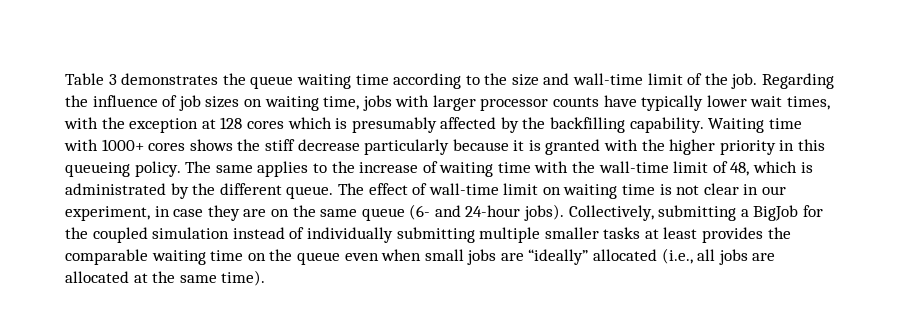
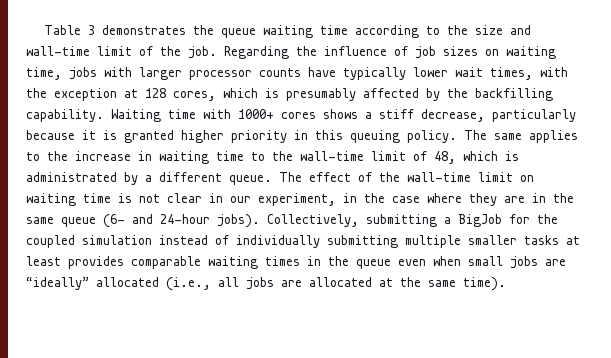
[246,121,284,129] cores -> [173,91,216,101] cores,
[237,139,360,151] the stiff decrease -> [365,109,485,122] a stiff decrease,
[604,139,665,151] with the -> (174, 136) none
[65,162,130,177] queueing -> [350,130,400,143] queuing
[422,161,569,177] of waiting time with -> [138,151,265,164] in waiting time to
[192,183,216,195] the -> [145,175,152,182] a
(428, 189) none -> [379,172,400,182] the
[173,209,204,217] case -> [364,193,462,203] the case where
[270,209,289,217] on -> [532,193,546,203] in
[767,227,791,239] the -> (124, 262) none
[210,250,266,261] time on -> [265,256,321,266] times in

